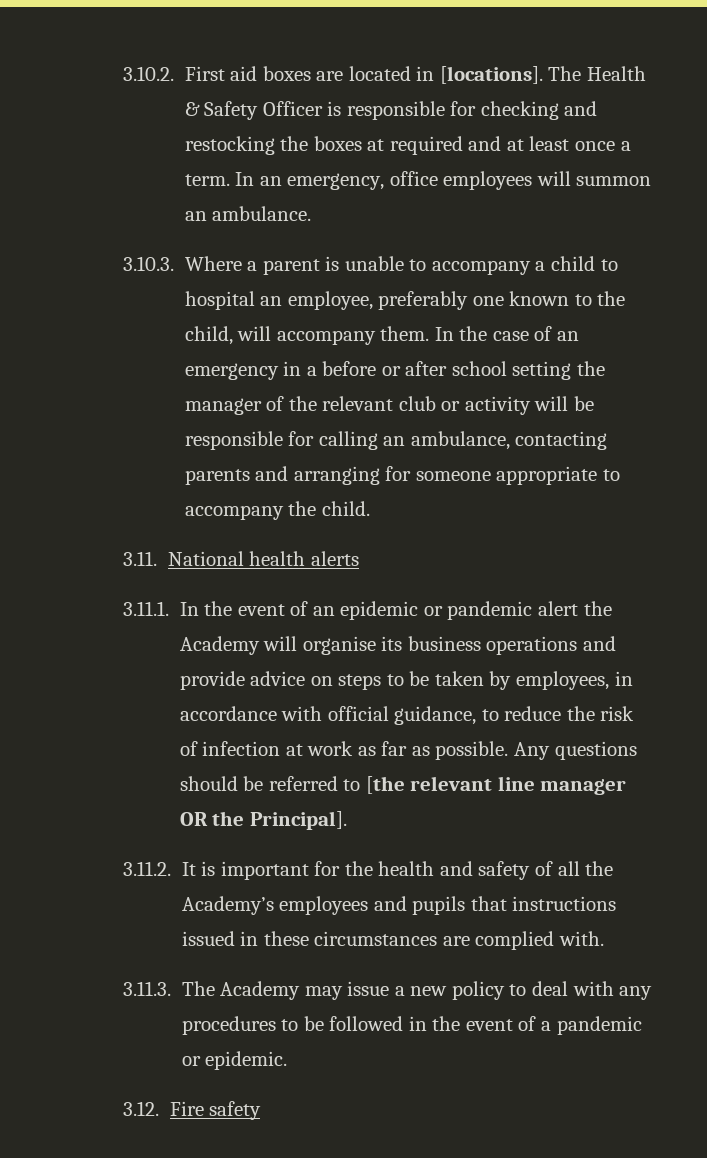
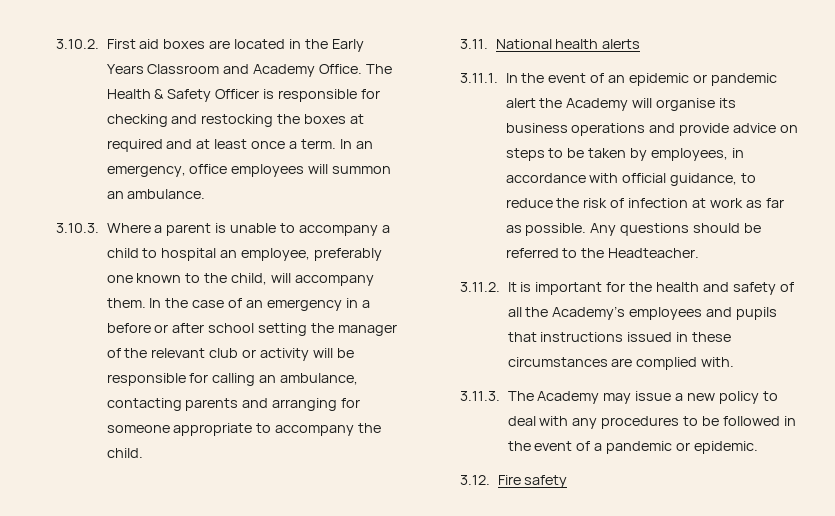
[439,66,543,84] [locations]. -> [305,39,364,52] [106,64,363,77] the Early Years Classroom and Academy Office.
[365,776,627,795] [179,811,347,830] [the relevant line manager OR the Principal]. -> [581,248,700,258] the Headteacher.

